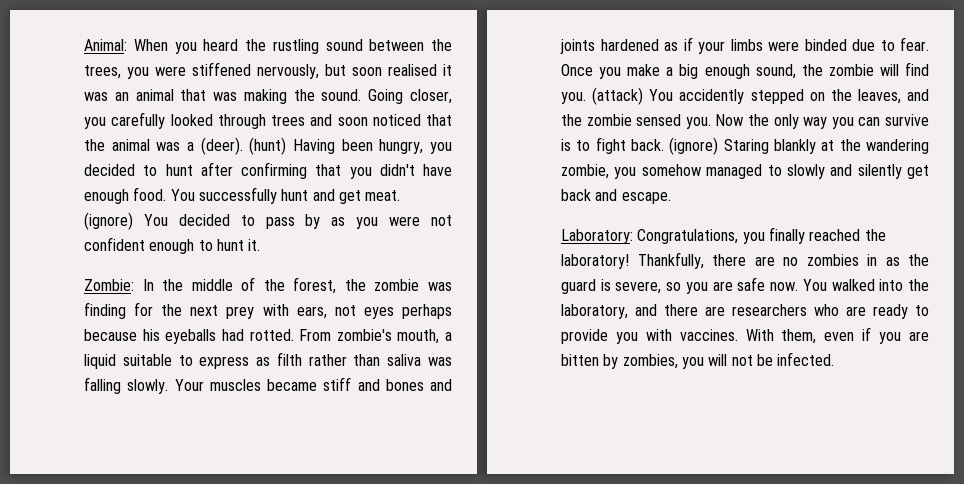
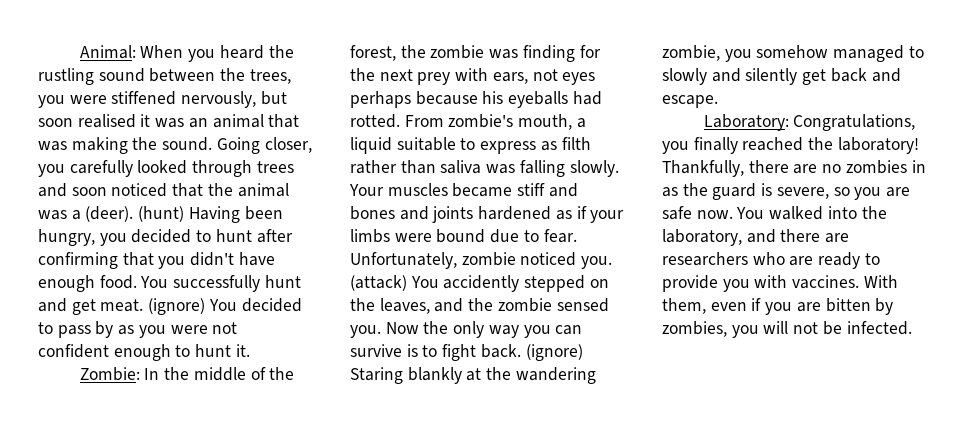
[804,39,847,51] binded -> [436,229,486,243] bound
[561,62,929,79] Once you make a big enough sound, the zombie will find -> [350,252,577,269] Unfortunately, zombie noticed

